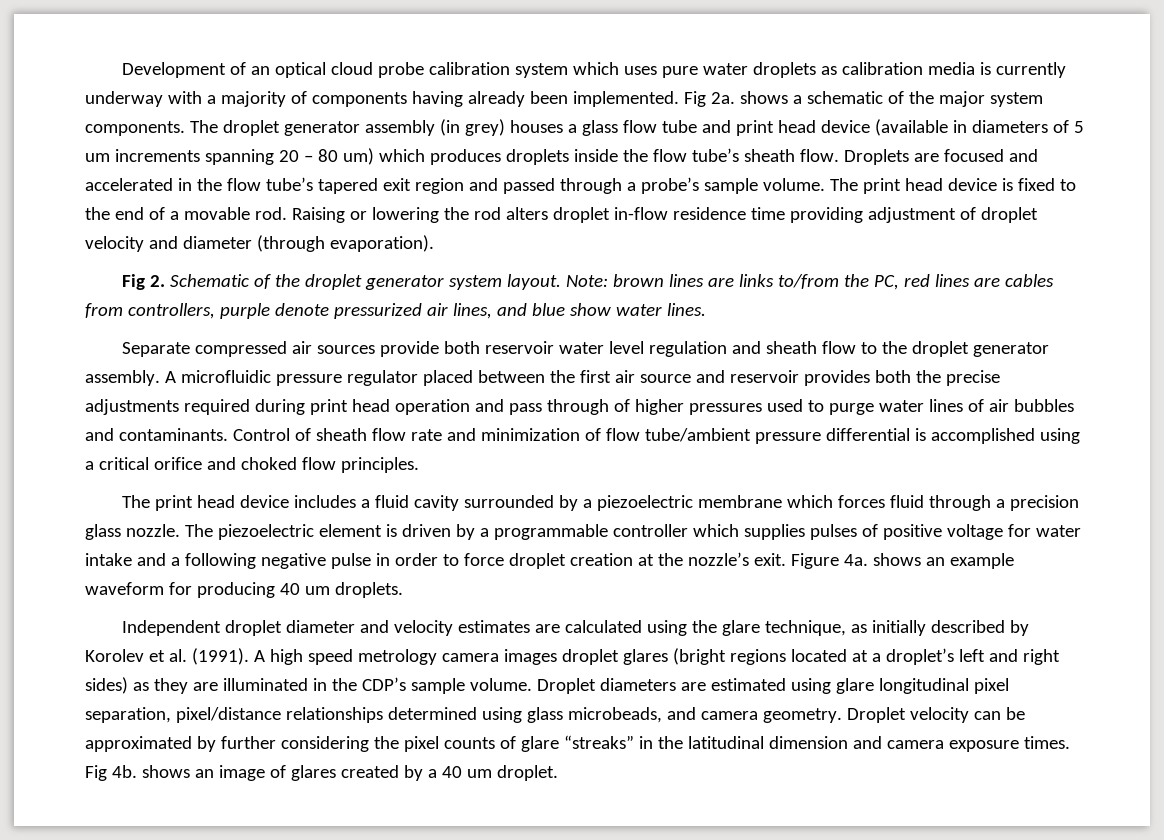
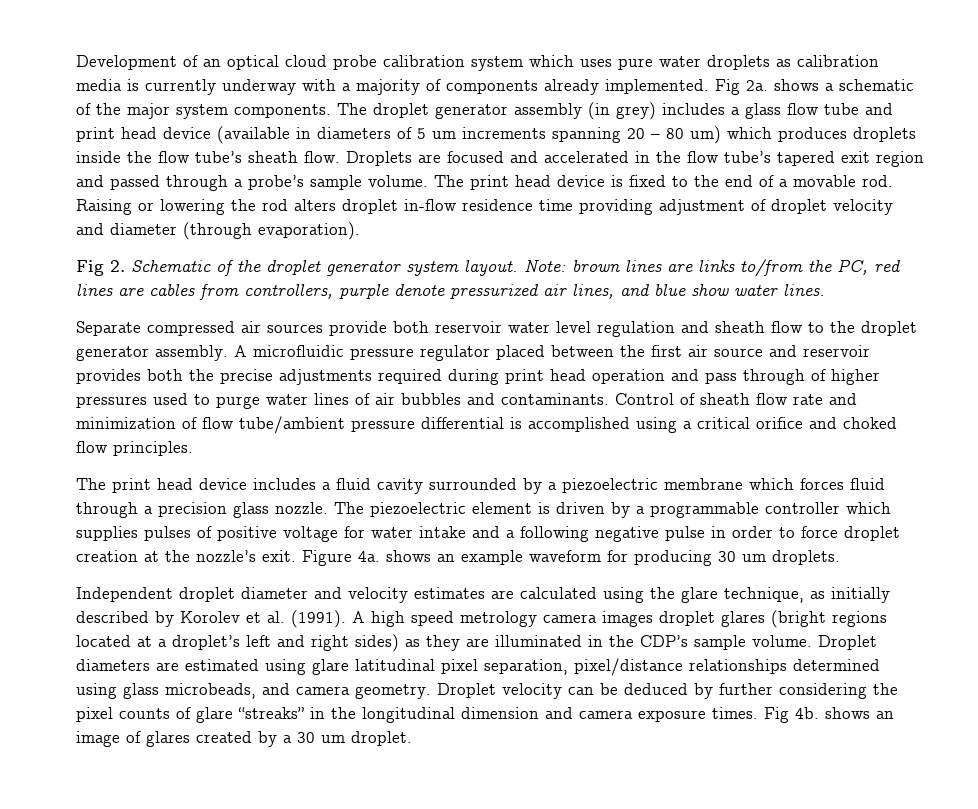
[411,91,568,107] having already been -> [544,79,599,95] already
[509,120,563,133] houses -> [662,103,725,115] includes
[279,583,300,595] 40 -> [718,551,736,562] 30
[878,678,969,694] longitudinal -> [355,659,435,671] latitudinal
[85,736,192,752] approximated -> [624,683,688,695] deduced
[687,736,764,749] latitudinal -> [362,707,455,723] longitudinal
[441,766,462,778] 40 -> [297,732,315,743] 30

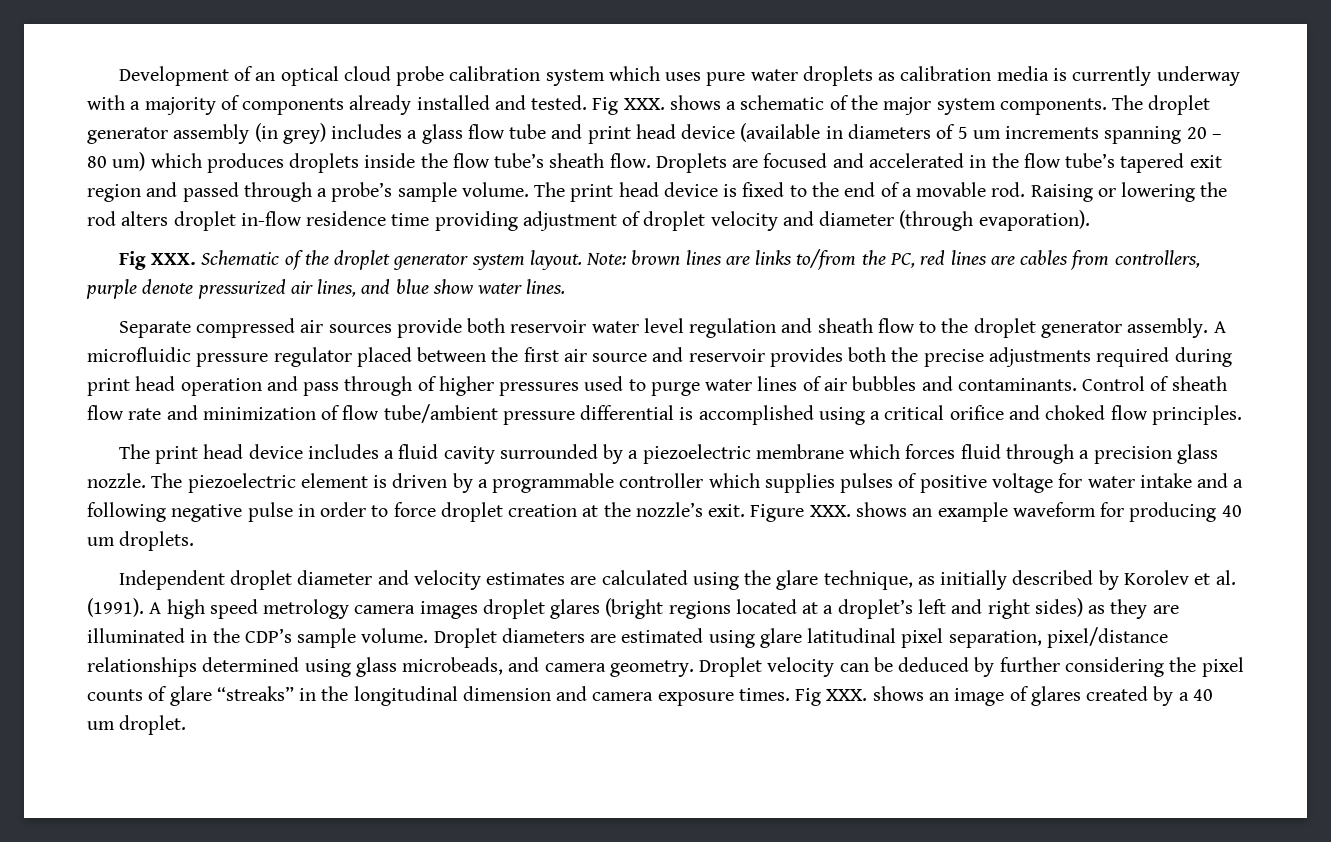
[605,79,768,95] implemented. Fig 2a. -> [416,95,665,115] installed and tested. Fig XXX.
[110,260,125,272] 2. -> [151,253,197,265] XXX.
[358,551,380,562] 4a. -> [809,505,851,517] XXX.
[718,551,736,562] 30 -> [1221,505,1242,517] 40
[795,707,819,719] 4b. -> [826,689,868,701] XXX.
[297,732,315,743] 30 -> [1192,689,1213,701] 40

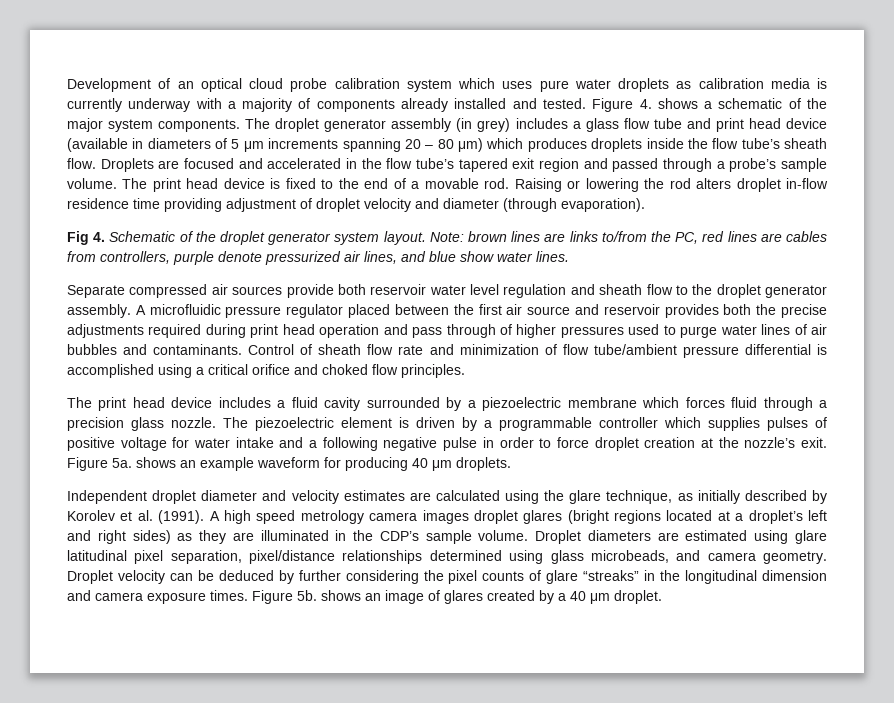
[592,97,665,115] Fig XXX. -> [592,98,652,112] Figure 4.
[972,130,1001,139] um -> [243,141,264,152] μm
[112,152,146,171] um) -> [458,138,484,152] μm)
[151,253,197,265] XXX. -> [93,232,106,242] 4.
[809,505,851,517] XXX. -> [112,458,132,468] 5a.
[87,537,115,546] um -> [432,460,452,471] μm
[795,688,868,706] Fig XXX. -> [252,590,317,604] Figure 5b.
[87,721,115,730] um -> [590,593,610,604] μm

